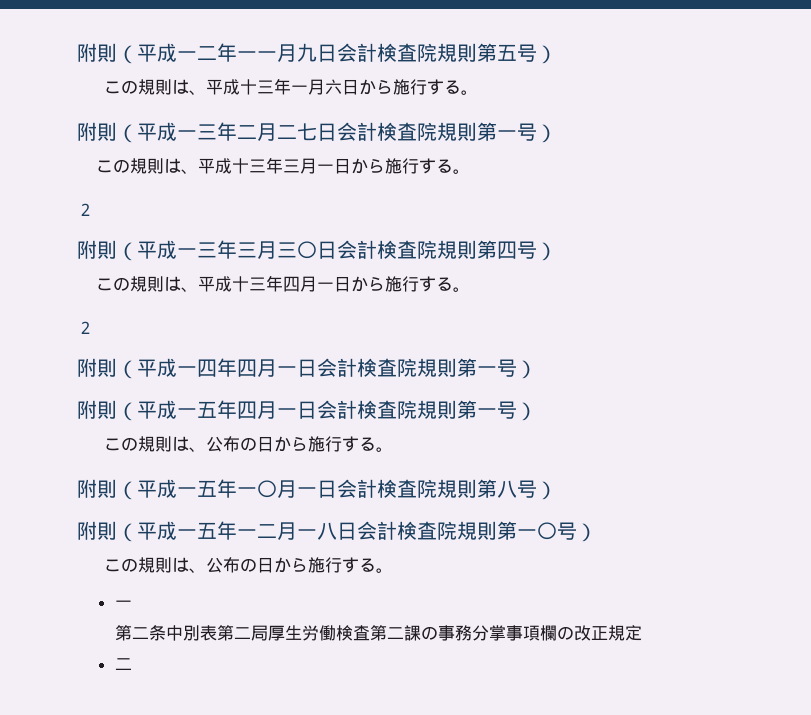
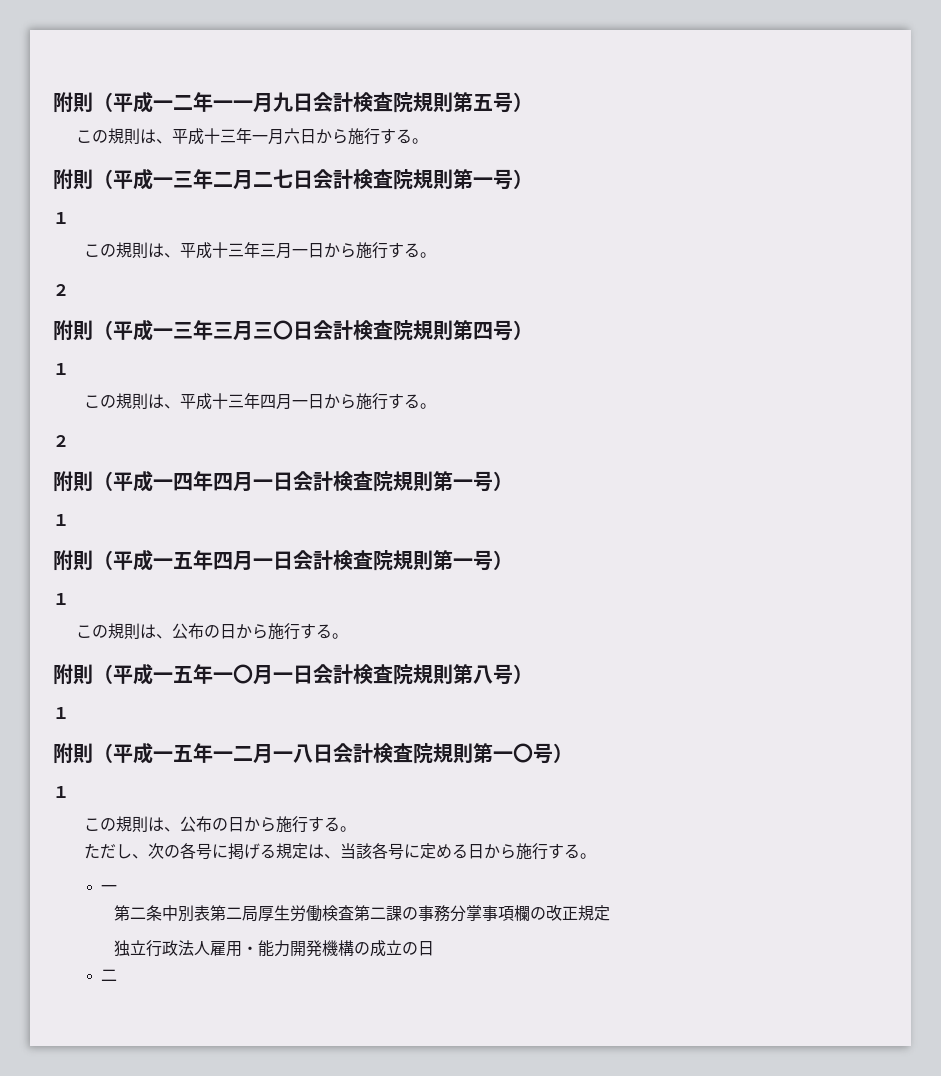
(557, 133) none -> [53,212,69,224] // １
(557, 251) none -> [53,363,69,375] // １
(537, 369) none -> [53,514,69,526] // １
(537, 411) none -> [53,593,69,605] // １
(557, 490) none -> [53,707,69,719] // １
[103,557,393,573] // この規則は、公布の日から施行する。 -> [53,786,69,798] [83,816,356,833] [83,843,596,860] // １ // この規則は、公布の日から施行する。 // ただし、次の各号に掲げる規定は、当該各号に定める日から施行する。
(642, 633) none -> [114,940,435,957] // 独立行政法人雇用・能力開発機構の成立の日

